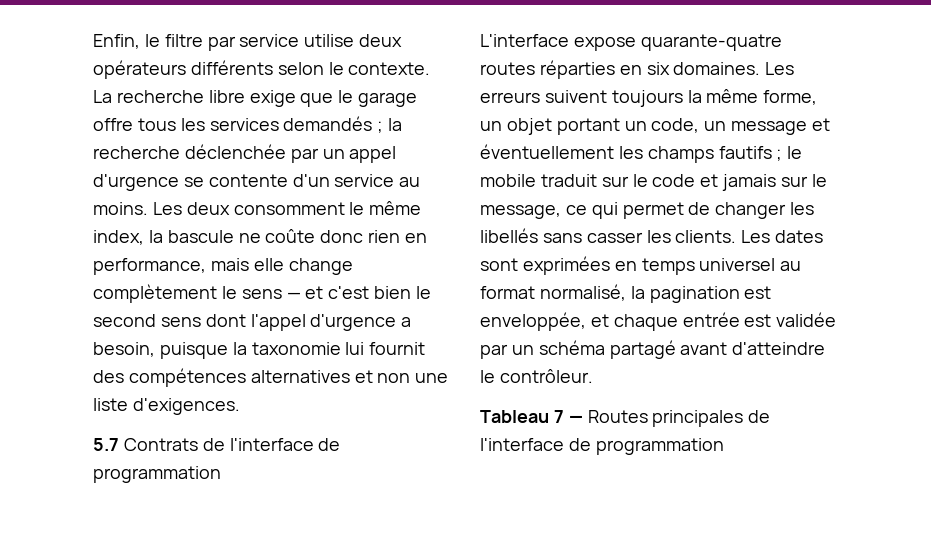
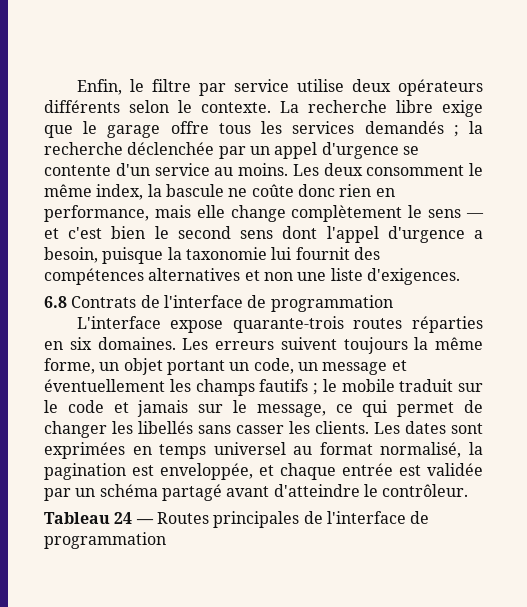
[93,438,119,451] 5.7 -> [44,296,67,308] 6.8
[640,34,782,51] quarante-quatre -> [232,316,344,333] quarante-trois
[553,410,564,423] 7 -> [114,512,133,524] 24

